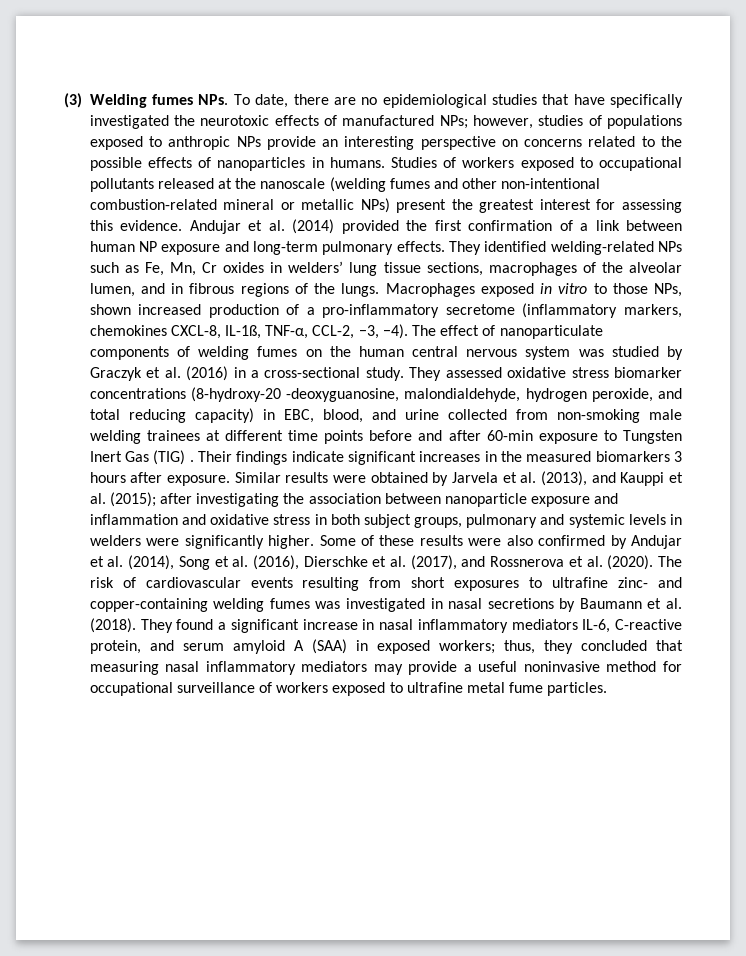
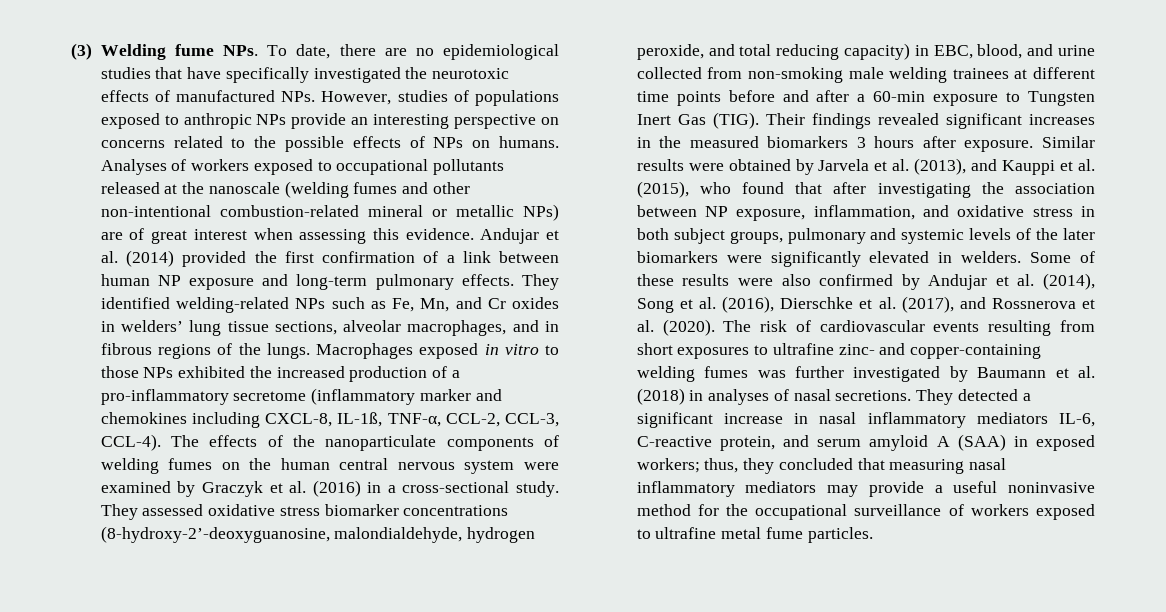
[152,94,194,105] fumes -> [174,44,214,56] fume
[439,115,534,129] NPs; however, -> [281,91,392,105] NPs. However,
[217,157,437,171] nanoparticles in humans. Studies -> [433,136,559,148] [100,159,167,175] NPs on humans. Analyses
[396,199,616,213] present the greatest interest for -> [100,228,293,244] are of great interest when
(197, 269) none -> [455,297,482,309] and
[488,262,682,276] [89,283,135,297] macrophages of the alveolar lumen, -> [343,320,507,336] alveolar macrophages,
[654,283,682,297] [89,304,131,315] NPs, shown -> [143,366,272,378] NPs exhibited the
[624,304,682,318] [89,324,496,339] markers, chemokines CXCL-8, IL-1ß, TNF-α, CCL-2, −3, −4). The effect of -> [419,389,502,401] [100,412,559,428] [100,434,316,451] marker and chemokines including CXCL-8, IL-1ß, TNF-α, CCL-2, CCL-3, CCL-4). The effects of the
[578,346,659,357] was studied -> [524,462,559,470] [100,481,171,493] were examined
[190,387,400,402] (8-hydroxy-20 -deoxyguanosine, -> [100,526,330,543] (8-hydroxy-2’-deoxyguanosine,
(481, 435) none -> [857,94,866,102] a
[153,450,194,465] (TIG) . -> [712,112,759,129] (TIG).
[291,451,344,462] indicate -> [877,113,939,125] revealed
[109,492,156,507] (2015); -> [636,181,823,198] (2015), who found that
[445,493,619,507] [89,514,178,525] nanoparticle exposure and inflammation -> [705,205,915,221] NP exposure, inflammation,
[670,514,682,525] [89,535,315,549] in welders were significantly higher. -> [1016,228,1095,240] [636,251,1022,267] of the later biomarkers were significantly elevated in welders.
[346,598,682,612] [89,618,214,633] investigated in nasal secretions by Baumann et al. (2018). They found -> [794,366,1095,382] [636,388,1018,405] further investigated by Baumann et al. (2018) in analyses of nasal secretions. They detected
(682, 666) none -> [726,504,749,516] the

